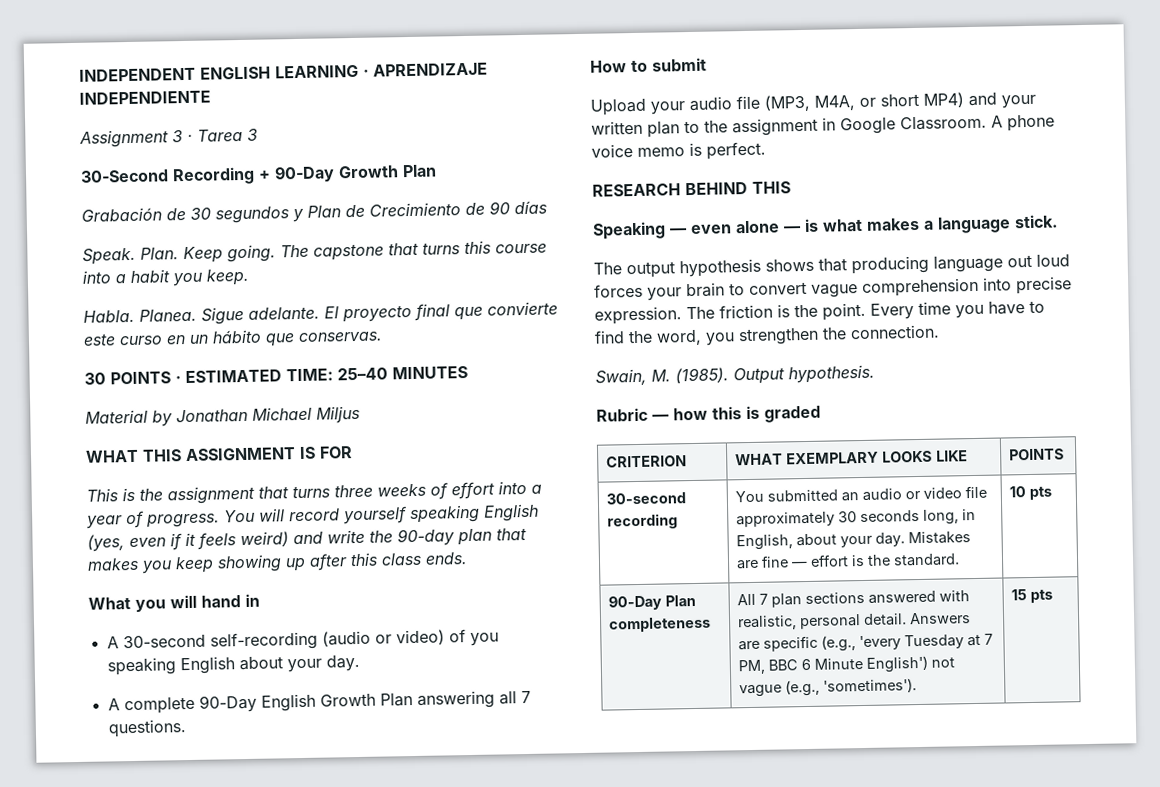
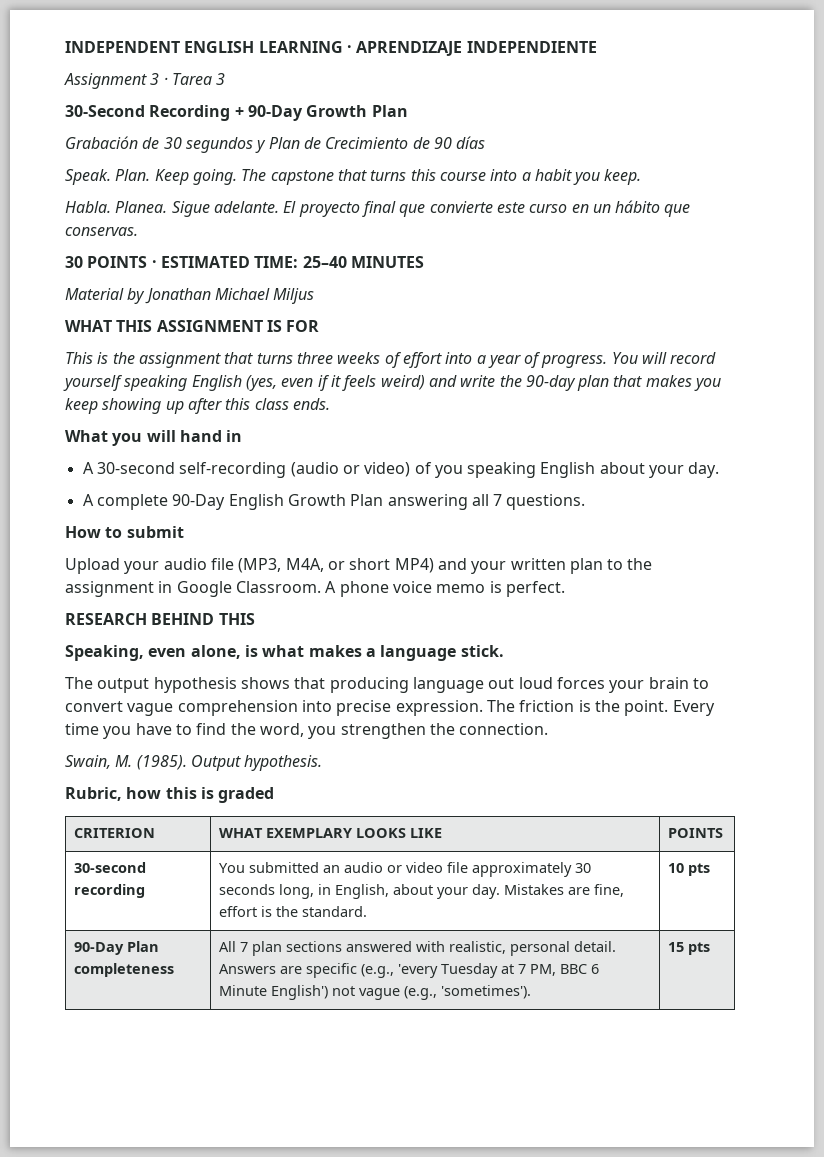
[592,220,801,240] Speaking — even alone — -> [65,645,241,661] Speaking, even alone,
[596,407,669,422] Rubric — -> [65,787,122,801] Rubric,
[761,555,809,568] fine — -> [594,884,625,897] fine,

